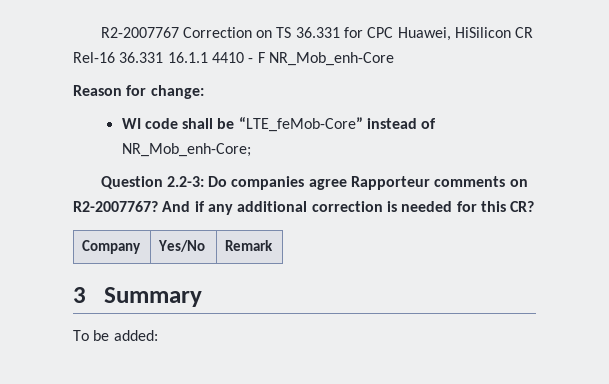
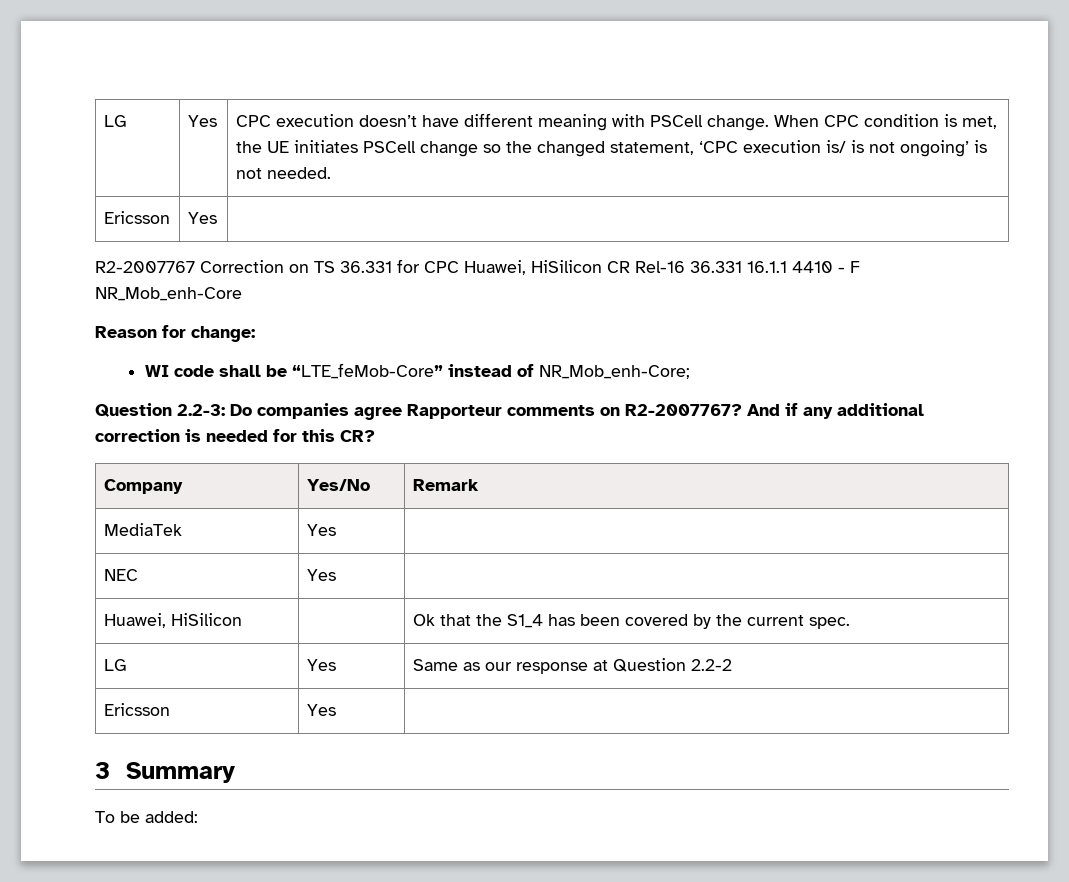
(100, 32) none -> [103,115,127,127] [187,115,217,127] [235,113,997,131] [235,140,987,157] [235,167,331,179] [103,211,170,224] [187,212,217,224] LG | Yes | CPC execution doesn’t have different meaning with PSCell change. When CPC condition is met, the UE initiates PSCell change so the changed statement, ‘CPC execution is/ is not ongoing’ is not needed. // Ericsson | Yes | //
(274, 245) none -> [103,523,182,536] [306,524,336,536] [103,569,138,581] [306,569,336,581] [103,613,242,628] [412,614,850,629] [103,659,127,671] [306,659,336,671] [412,658,732,674] [103,703,170,716] [306,704,336,716] // MediaTek | Yes | // NEC | Yes | // Huawei, HiSilicon | | Ok that the S1_4 has been covered by the current spec. // LG | Yes | Same as our response at Question 2.2-2 // Ericsson | Yes |

